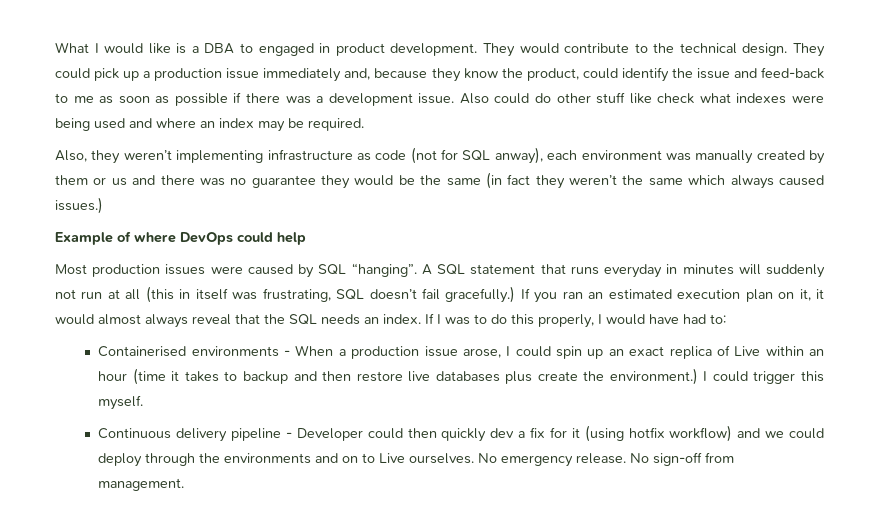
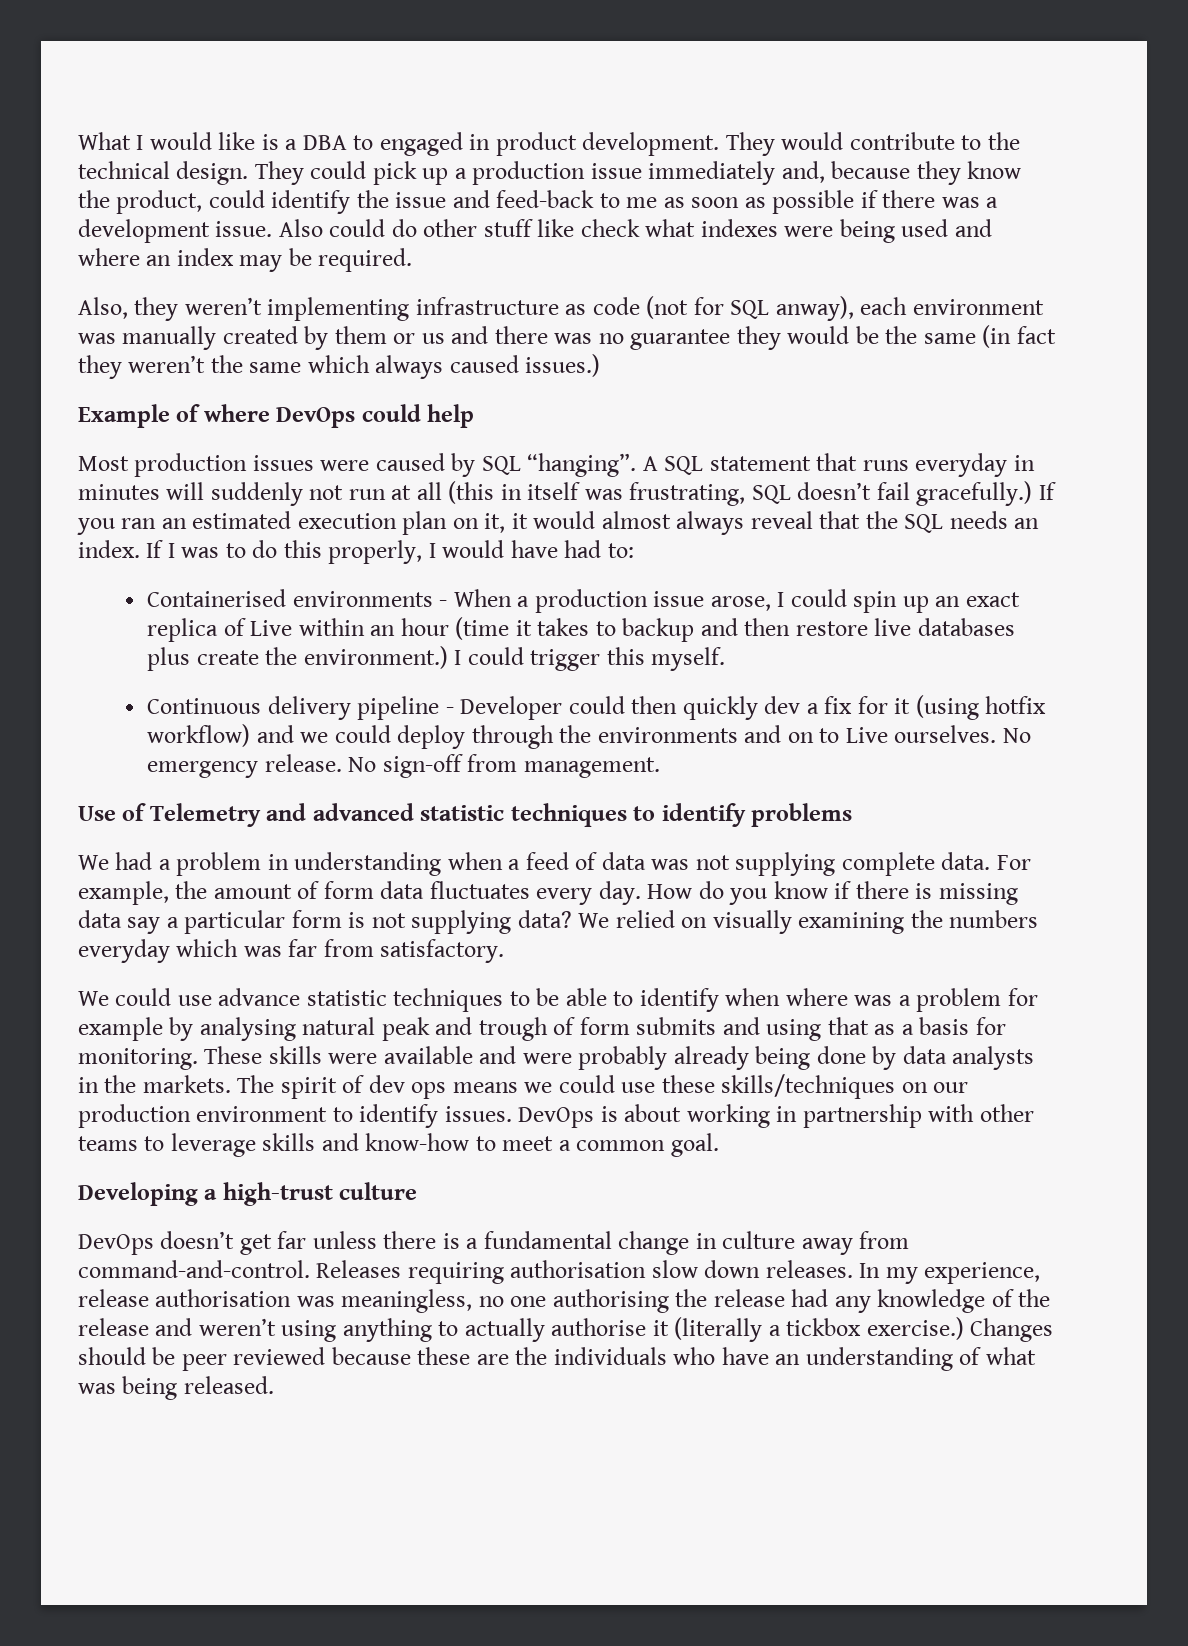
(185, 484) none -> [78,803,853,827] [78,852,1031,876] [78,881,1018,905] [78,910,1039,934] [78,939,505,963] [78,988,1038,1012] [78,1017,1006,1041] [78,1046,1035,1070] [78,1074,969,1099] [78,1104,1034,1128] [78,1133,719,1157] [78,1182,418,1206] [78,1231,910,1255] [78,1260,1041,1284] [78,1289,1051,1313] [78,1317,1054,1342] [78,1347,1036,1371] [78,1376,274,1400] // Use of Telemetry and advanced statistic techniques to identify problems // We had a problem in understanding when a feed of data was not supplying complete data. For example, the amount of form data fluctuates every day. How do you know if there is missing data say a particular form is not supplying data? We relied on visually examining the numbers everyday which was far from satisfactory. // We could use advance statistic techniques to be able to identify when where was a problem for example by analysing natural peak and trough of form submits and using that as a basis for monitoring. These skills were available and were probably already being done by data analysts in the markets. The spirit of dev ops means we could use these skills/techniques on our production environment to identify issues. DevOps is about working in partnership with other teams to leverage skills and know-how to meet a common goal. // Developing a high-trust culture // DevOps doesn’t get far unless there is a fundamental change in culture away from command-and-control. Releases requiring authorisation slow down releases. In my experience, release authorisation was meaningless, no one authorising the release had any knowledge of the release and weren’t using anything to actually authorise it (literally a tickbox exercise.) Changes should be peer reviewed because these are the individuals who have an understanding of what was being released.

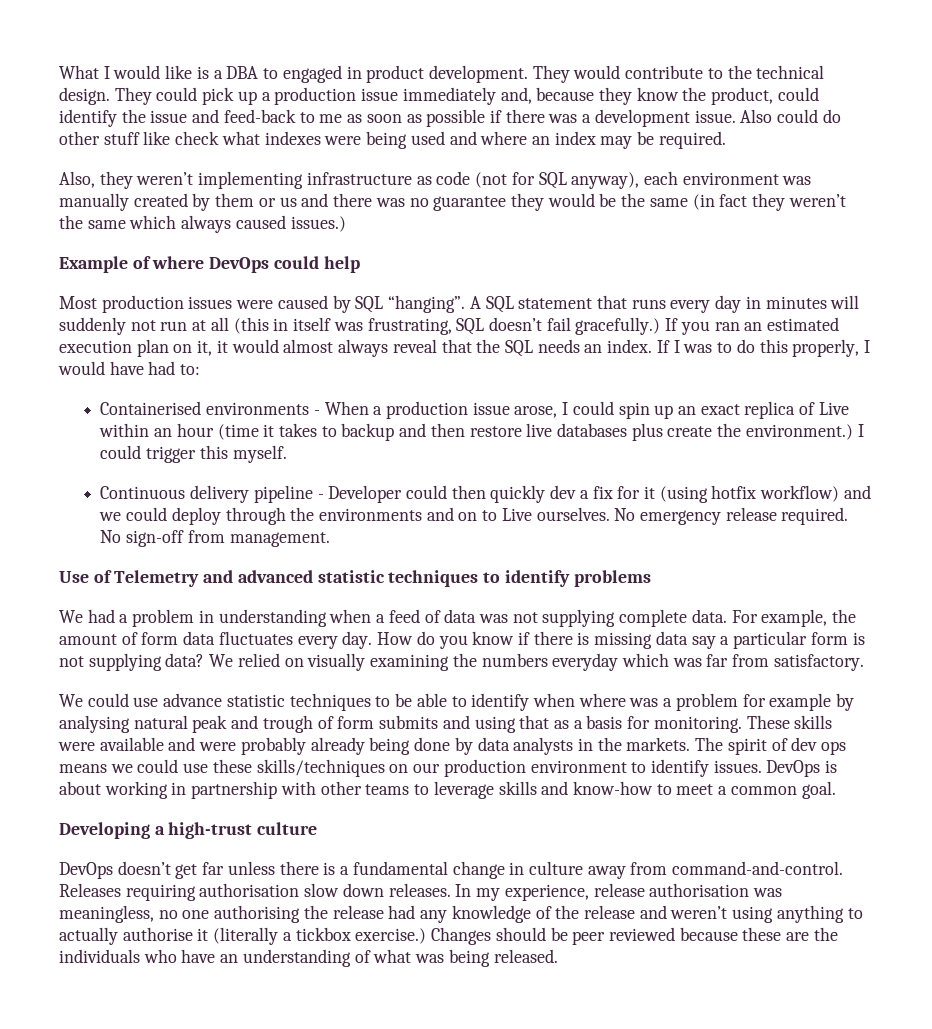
[775,296,854,321] anway), -> [571,172,640,189] anyway),
[915,453,1008,477] everyday -> [670,295,742,313] every day
[264,754,342,772] release. -> [725,507,849,525] release required.

